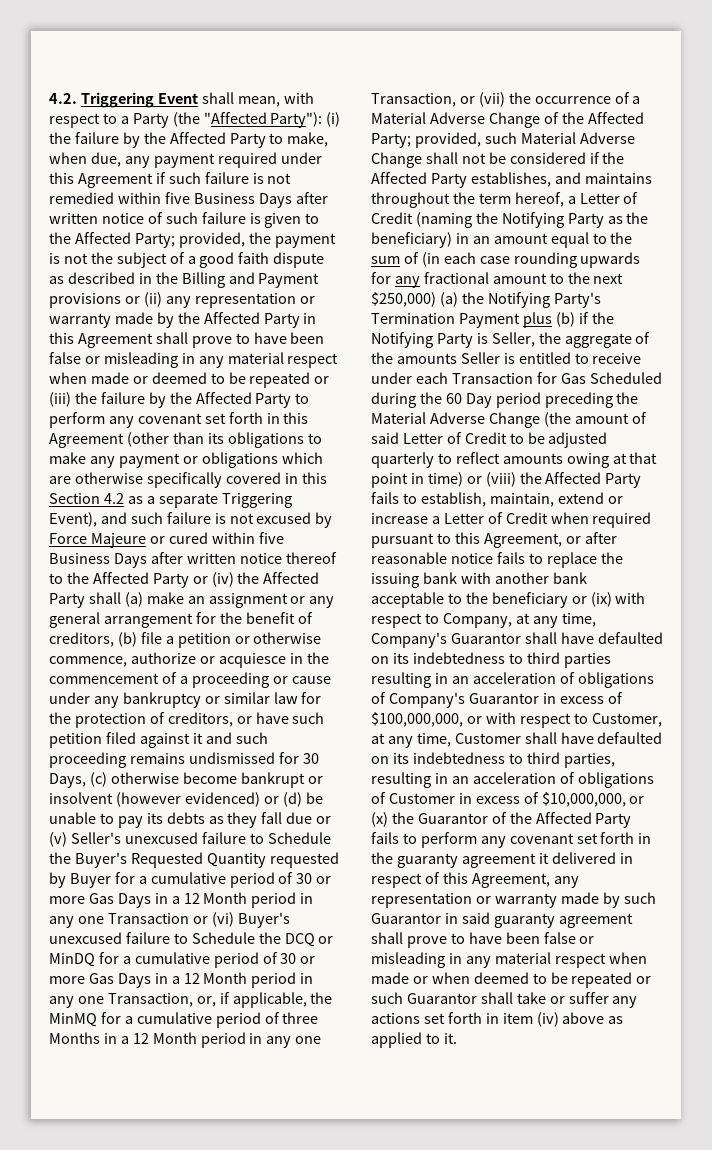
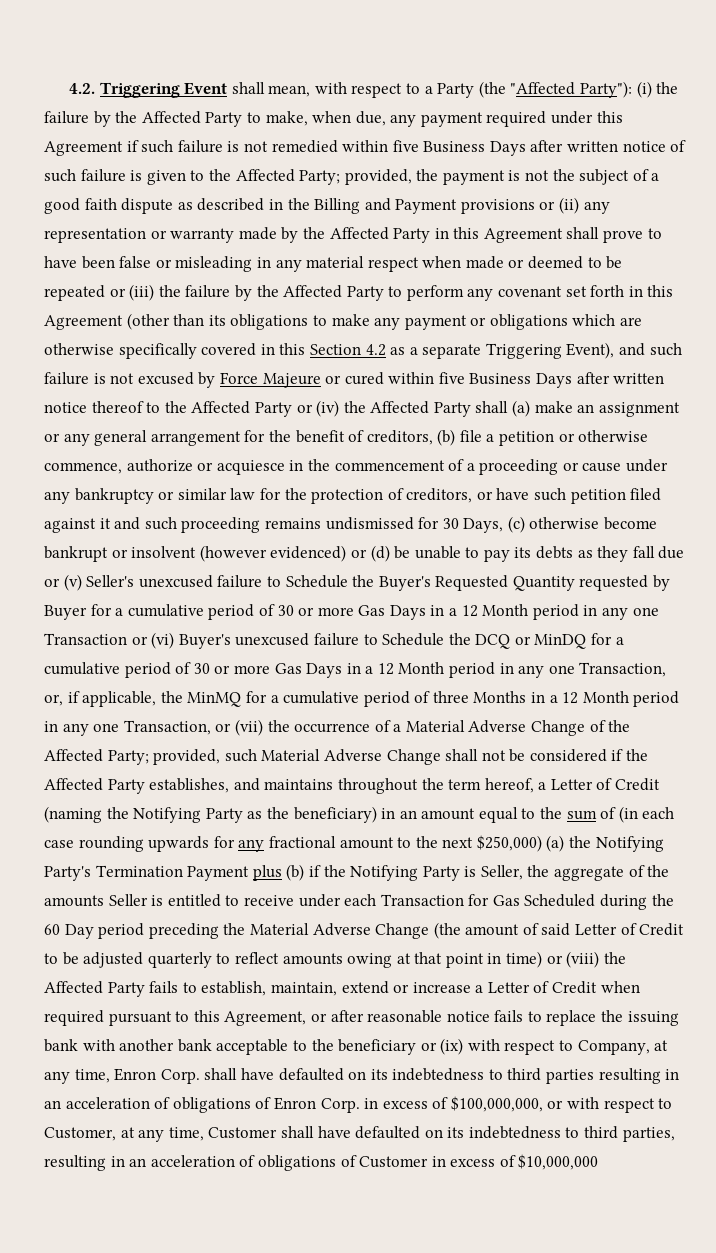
[371,632,521,648] Company's Guarantor -> [114,1068,200,1084] Enron Corp.
[388,692,539,708] Company's Guarantor -> [273,1097,360,1113] Enron Corp.
[541,792,645,807] [371,812,632,828] [371,832,652,848] [371,852,633,868] [371,872,579,888] [371,892,656,908] [371,912,633,928] [371,932,595,948] [371,952,647,968] [371,972,652,988] [371,992,638,1008] [371,1012,624,1027] [371,1032,457,1048] $10,000,000, or (x) the Guarantor of the Affected Party fails to perform any covenant set forth in the guaranty agreement it delivered in respect of this Agreement, any representation or warranty made by such Guarantor in said guaranty agreement shall prove to have been false or misleading in any material respect when made or when deemed to be repeated or such Guarantor shall take or suffer any actions set forth in item (iv) above as applied to it. -> [518,1154,599,1170] $10,000,000

